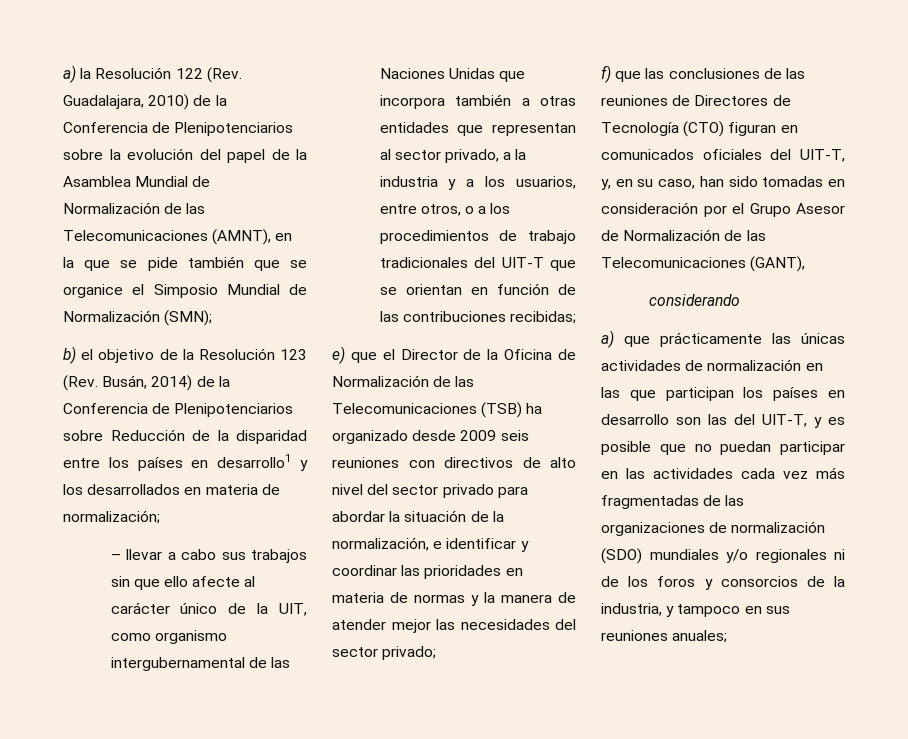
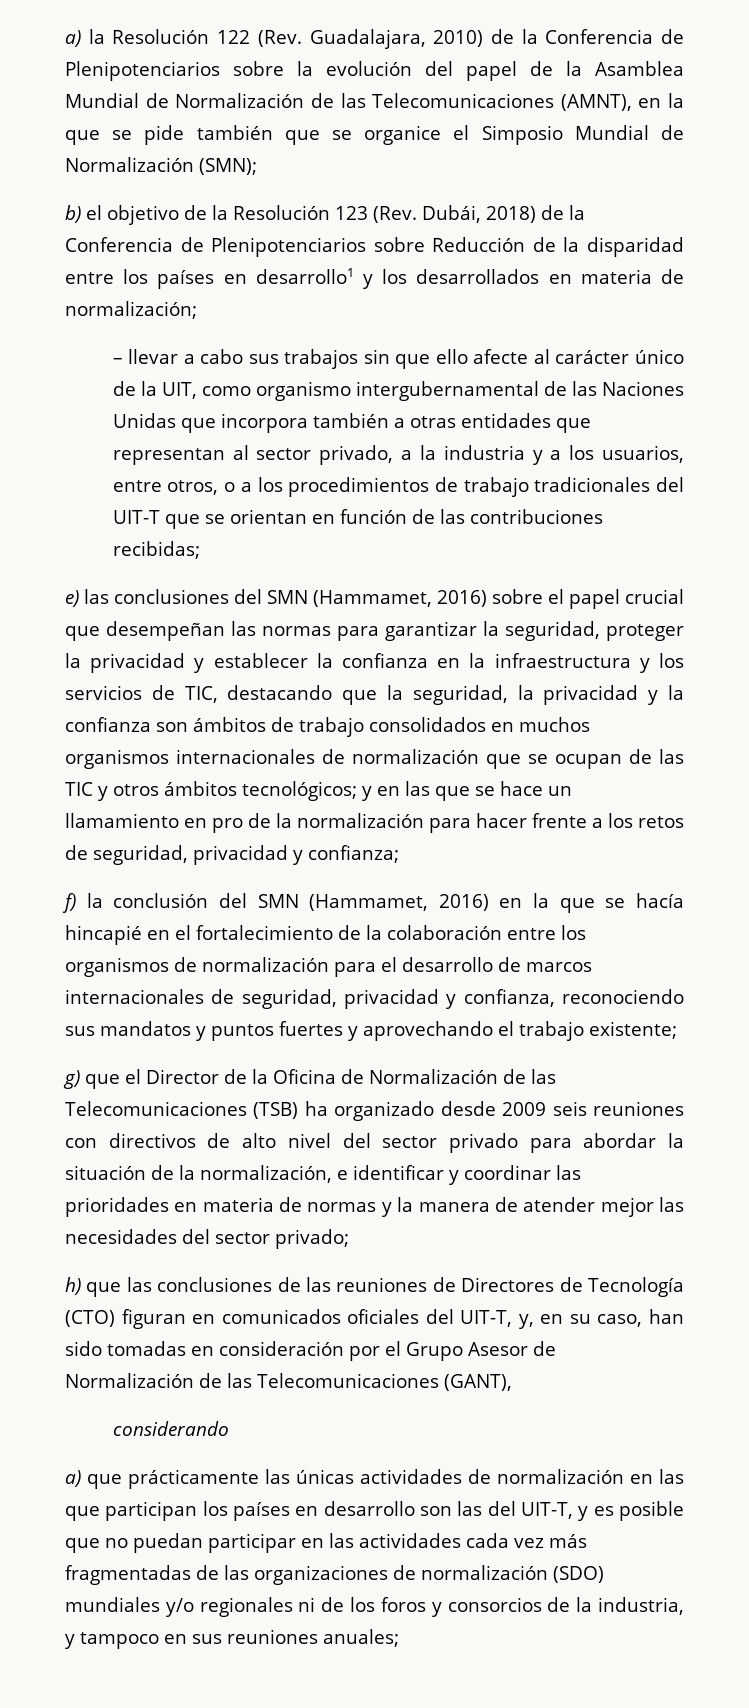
[102,375,193,391] Busán, 2014) -> [421,205,536,223] Dubái, 2018)
(345, 355) none -> [84,589,684,609] [65,621,684,641] [65,653,684,673] [65,685,684,705] [65,717,590,737] [65,749,684,769] [65,781,572,801] [65,813,684,833] [65,845,399,865] [62,893,684,913] [65,925,586,945] [65,957,592,977] [65,989,684,1009] [65,1021,677,1041] [63,1070,80,1089] las conclusiones del SMN (Hammamet, 2016) sobre el papel crucial que desempeñan las normas para garantizar la seguridad, proteger la privacidad y establecer la confianza en la infraestructura y los servicios de TIC, destacando que la seguridad, la privacidad y la confianza son ámbitos de trabajo consolidados en muchos organismos internacionales de normalización que se ocupan de las TIC y otros ámbitos tecnológicos; y en las que se hace un llamamiento en pro de la normalización para hacer frente a los retos de seguridad, privacidad y confianza; // f) la conclusión del SMN (Hammamet, 2016) en la que se hacía hincapié en el fortalecimiento de la colaboración entre los organismos de normalización para el desarrollo de marcos internacionales de seguridad, privacidad y confianza, reconociendo sus mandatos y puntos fuertes y aprovechando el trabajo existente; // g)
[601,65,611,83] f) -> [65,1277,81,1295] h)

